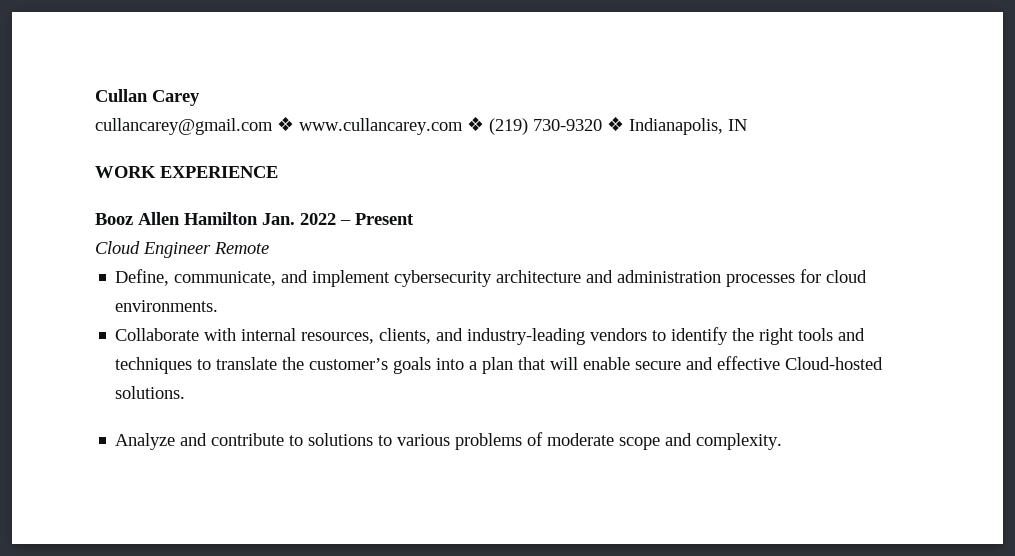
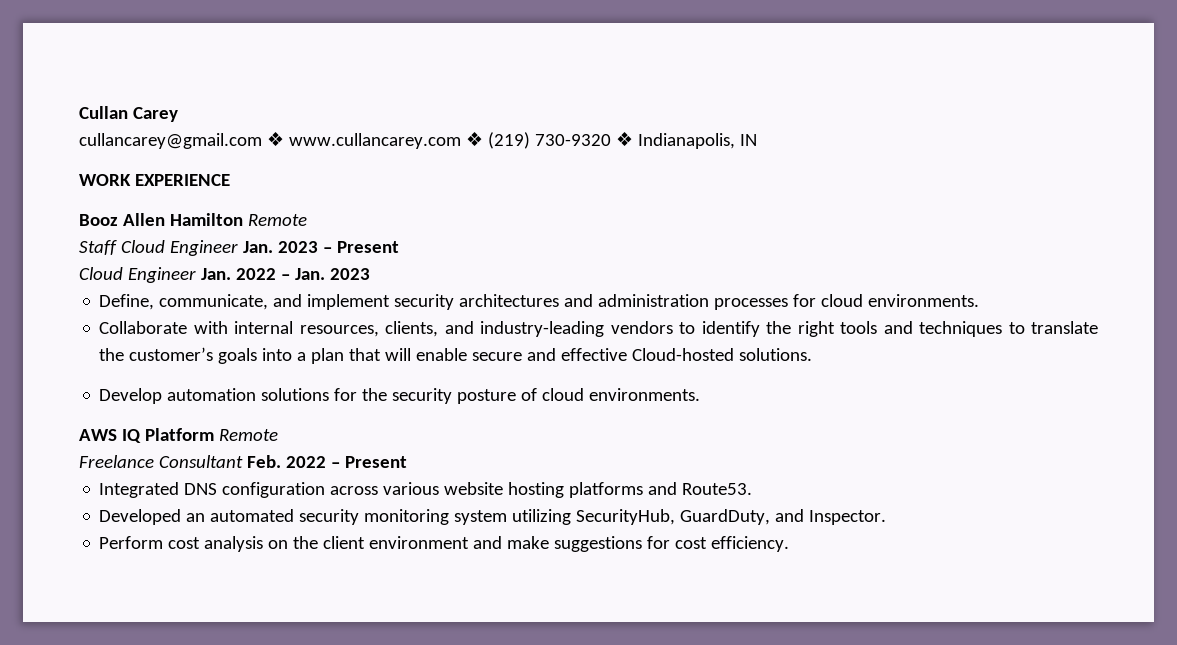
[262,213,336,225] Jan. 2022 -> [247,214,307,226] [79,240,318,256] Remote // Staff Cloud Engineer Jan. 2023
[214,242,269,254] Remote -> [200,268,370,280] Jan. 2022 – Jan. 2023
[394,270,582,287] cybersecurity architecture -> [394,294,560,310] security architectures
[115,432,783,450] Analyze and contribute to solutions to various problems of moderate scope and complexity. -> [99,388,701,404] [79,428,278,443] [79,455,407,468] [99,482,753,498] [99,509,887,525] [99,536,790,552] Develop automation solutions for the security posture of cloud environments. // AWS IQ Platform Remote // Freelance Consultant Feb. 2022 – Present // Integrated DNS configuration across various website hosting platforms and Route53. // Developed an automated security monitoring system utilizing SecurityHub, GuardDuty, and Inspector. // Perform cost analysis on the client environment and make suggestions for cost efficiency.

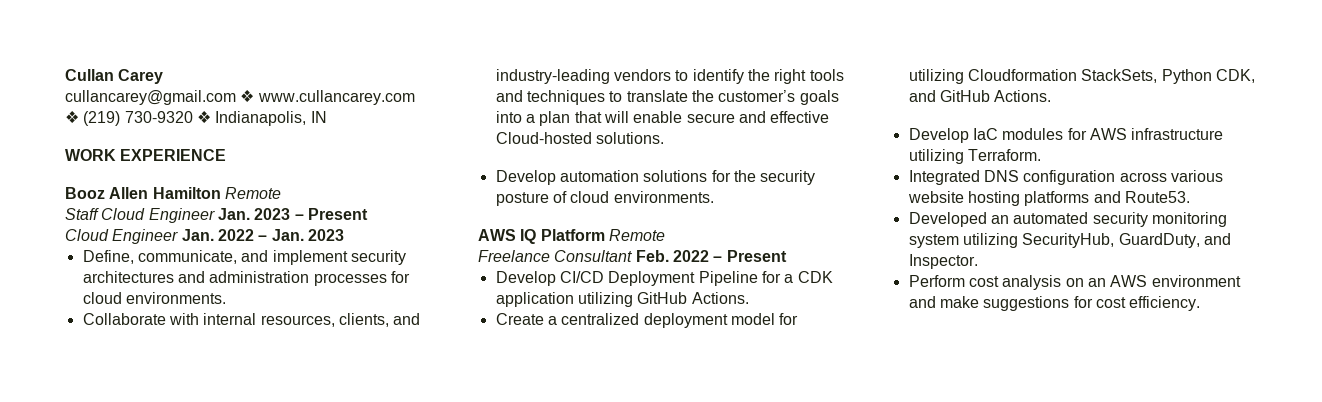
(407, 462) none -> [495,271,833,286] [495,292,749,307] [495,313,799,328] [908,69,1255,84] [908,90,1052,102] [908,128,1224,143] [908,149,1041,164] // Develop CI/CD Deployment Pipeline for a CDK application utilizing GitHub Actions. // Create a centralized deployment model for utilizing Cloudformation StackSets, Python CDK, and GitHub Actions. // Develop IaC modules for AWS infrastructure utilizing Terraform.
[293,536,366,549] the client -> [1087,275,1148,287] an AWS

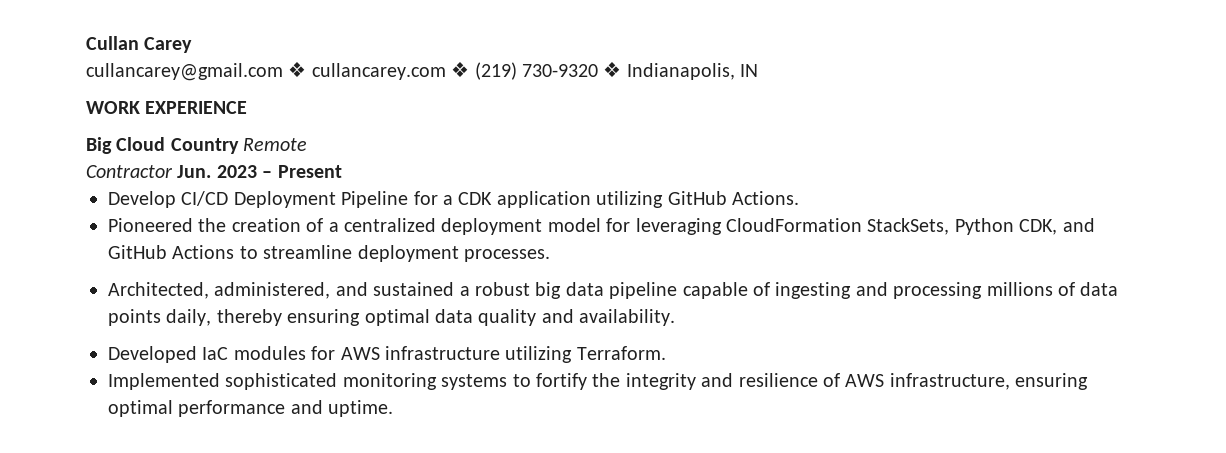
[257,90,415,105] www.cullancarey.com -> [311,63,446,80] cullancarey.com
[65,187,281,199] [65,208,368,223] [65,229,344,244] [82,250,406,265] [82,271,410,286] [82,292,226,304] [82,313,421,327] [495,69,844,84] [495,90,839,105] [495,111,830,126] [495,132,664,144] [495,170,816,185] [495,191,714,206] [478,229,665,244] [478,250,709,262] Booz Allen Hamilton Remote // Staff Cloud Engineer Jan. 2023 – Present // Cloud Engineer Jan. 2022 – Jan. 2023 // Define, communicate, and implement security architectures and administration processes for cloud environments. // Collaborate with internal resources, clients, and industry-leading vendors to identify the right tools and techniques to translate the customer’s goals into a plan that will enable secure and effective Cloud-hosted solutions. // Develop automation solutions for the security posture of cloud environments. // AWS IQ Platform Remote // Freelance Consultant Feb. 2022 -> [86,137,308,154] [86,165,257,178] Big Cloud Country Remote // Contractor Jun. 2023
[495,313,544,325] Create -> [108,218,324,232] Pioneered the creation of
[908,69,1077,84] utilizing Cloudformation -> [635,218,862,235] leveraging CloudFormation
[994,90,1052,102] [908,128,969,143] Actions. // Develop -> [172,245,550,262] [108,282,1119,299] [108,309,676,326] [108,346,197,363] Actions to streamline deployment processes. // Architected, administered, and sustained a robust big data pipeline capable of ingesting and processing millions of data points daily, thereby ensuring optimal data quality and availability. // Developed
[908,170,1223,185] [907,191,1190,206] [908,212,1227,227] [908,233,1231,248] [908,254,978,269] [908,275,1241,290] [908,296,1201,311] Integrated DNS configuration across various website hosting platforms and Route53. // Developed an automated security monitoring system utilizing SecurityHub, GuardDuty, and Inspector. // Perform cost analysis on an AWS environment and make suggestions for cost efficiency. -> [108,373,1089,390] [108,400,394,417] Implemented sophisticated monitoring systems to fortify the integrity and resilience of AWS infrastructure, ensuring optimal performance and uptime.

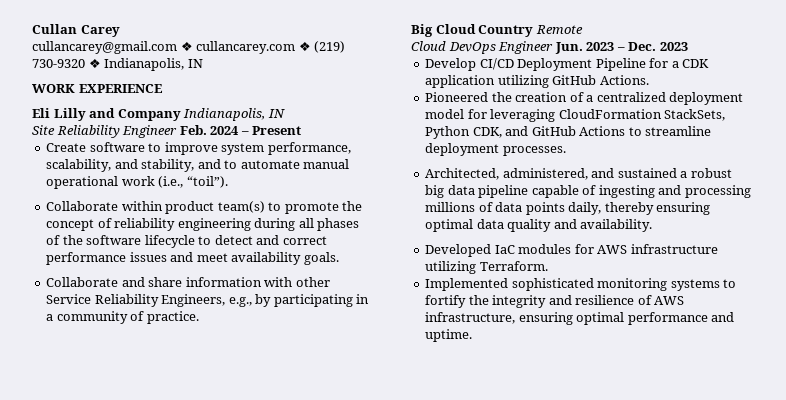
(248, 107) none -> [32,108,285,121] [32,125,302,138] [46,142,351,155] [46,159,350,172] [46,176,228,189] [46,201,363,214] [46,218,360,231] [46,235,327,248] [46,252,339,265] [46,277,330,287] [46,294,370,307] [46,311,199,324] // Eli Lilly and Company Indianapolis, IN // Site Reliability Engineer Feb. 2024 – Present // Create software to improve system performance, scalability, and stability, and to automate manual operational work (i.e., “toil”). // Collaborate within product team(s) to promote the concept of reliability engineering during all phases of the software lifecycle to detect and correct performance issues and meet availability goals. // Collaborate and share information with other Service Reliability Engineers, e.g., by participating in a community of practice.
[86,165,173,178] Contractor -> [411,41,554,54] Cloud DevOps Engineer
[277,165,342,178] Present -> [628,42,688,51] Dec. 2023

